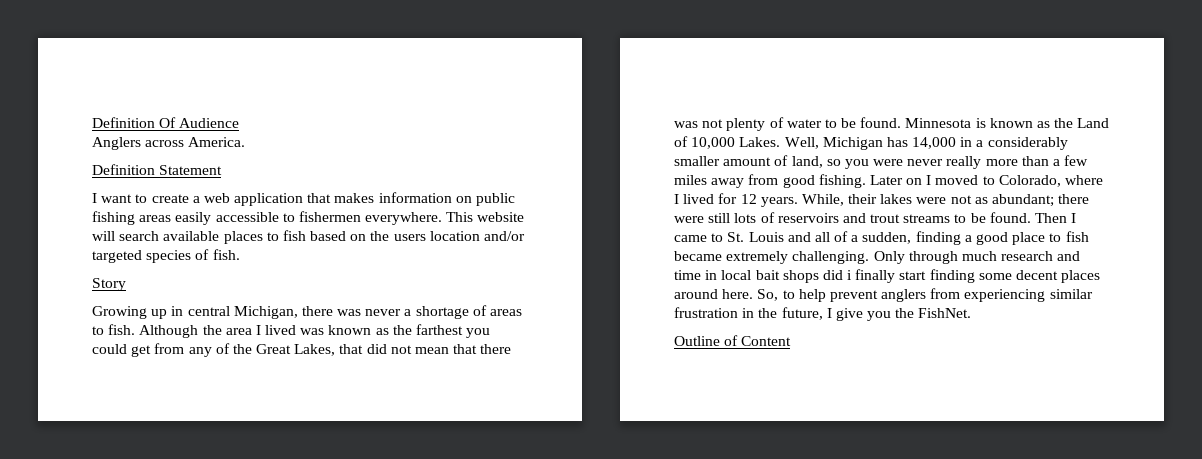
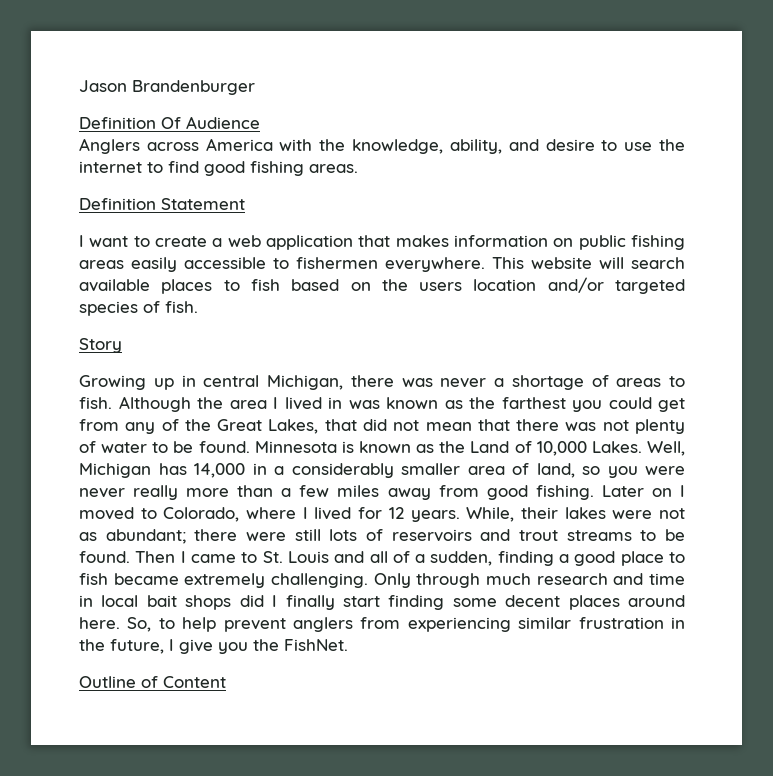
(92, 122) none -> [79,80,255,95] Jason Brandenburger //
[188,137,246,147] America. -> [205,138,686,154] [79,161,358,176] America with the knowledge, ability, and desire to use the internet to find good fishing areas.
(297, 330) none -> [328,397,342,409] in
[723,157,772,166] amount -> [467,466,505,475] area
[847,270,853,280] i -> [272,595,278,607] I

